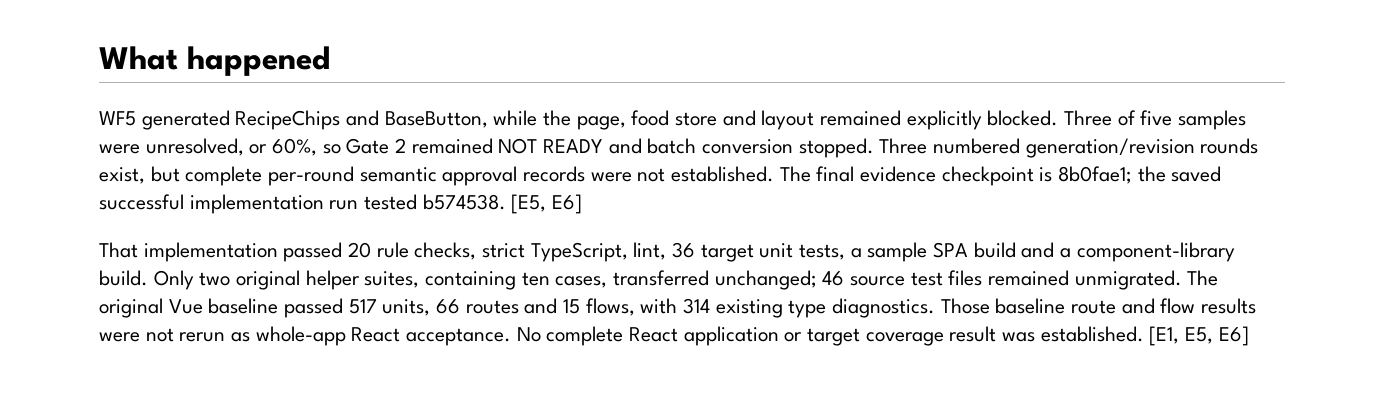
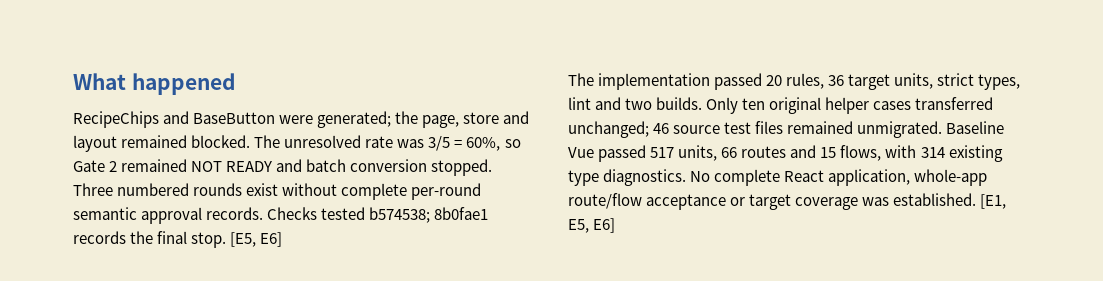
[99,110,538,130] WF5 generated RecipeChips and BaseButton, while -> [73,111,392,128] RecipeChips and BaseButton were generated;
[631,110,670,126] food -> (460, 121) none
[906,110,1247,130] [99,138,268,156] explicitly blocked. Three of five samples were unresolved, or -> [191,135,463,151] blocked. The unresolved rate was 3/5 =
[1025,138,1259,158] [99,166,1222,186] [99,194,506,214] generation/revision rounds exist, but complete per-round semantic approval records were not established. The final evidence checkpoint is 8b0fae1; the saved successful implementation run tested b574538. -> [193,183,482,200] [73,207,489,224] [73,231,227,248] rounds exist without complete per-round semantic approval records. Checks tested b574538; 8b0fae1 records the final stop.
[99,242,138,258] That -> [568,73,594,86] The
[376,242,1235,262] [99,270,608,290] rule checks, strict TypeScript, lint, 36 target unit tests, a sample SPA build and a component-library build. Only two original helper suites, containing ten cases, -> [786,73,1021,90] [568,97,912,114] rules, 36 target units, strict types, lint and two builds. Only ten original helper cases
[1187,270,1219,286] [99,298,279,318] The original Vue baseline -> [946,121,1005,134] [568,147,594,158] Baseline Vue
[940,298,1257,314] [99,326,779,346] Those baseline route and flow results were not rerun as whole-app React acceptance. No complete React application -> [690,169,988,186] [568,193,727,210] No complete React application, whole-app route/flow acceptance
[949,326,997,342] result -> (859, 203) none

